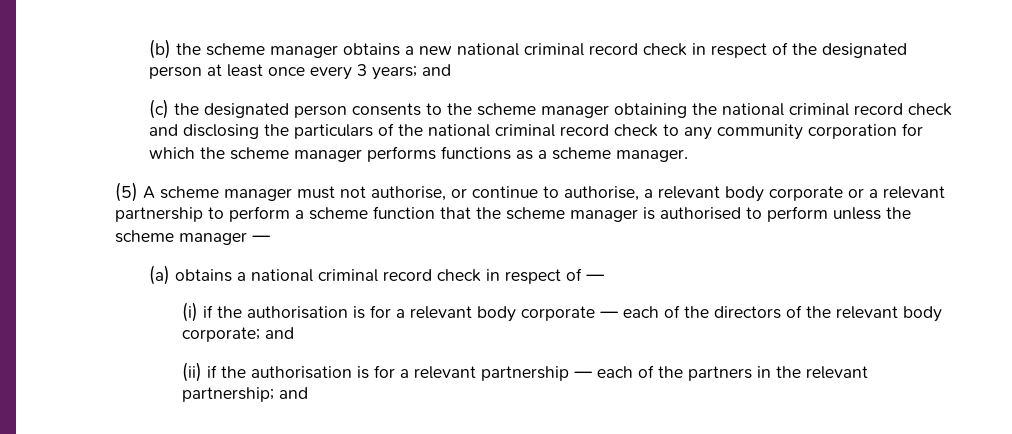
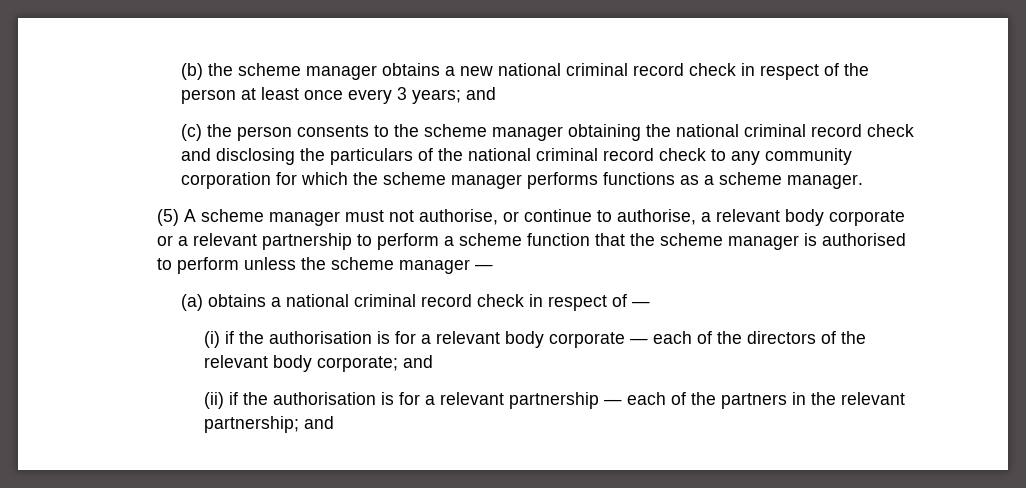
[821,43,907,58] designated -> (869, 69) none
[203,103,289,118] designated -> (232, 130) none

